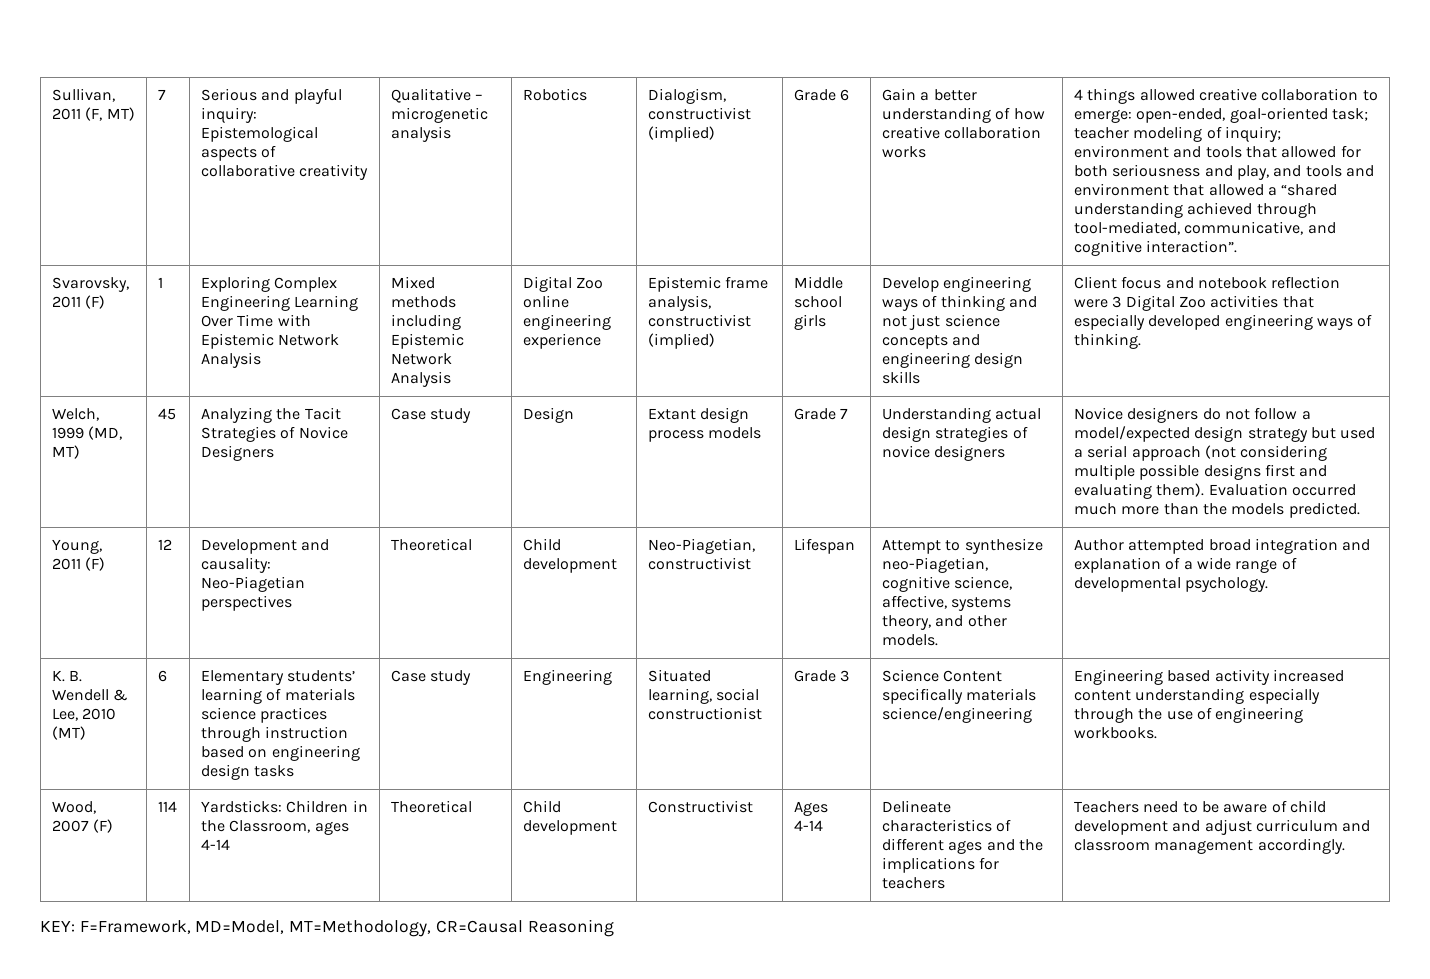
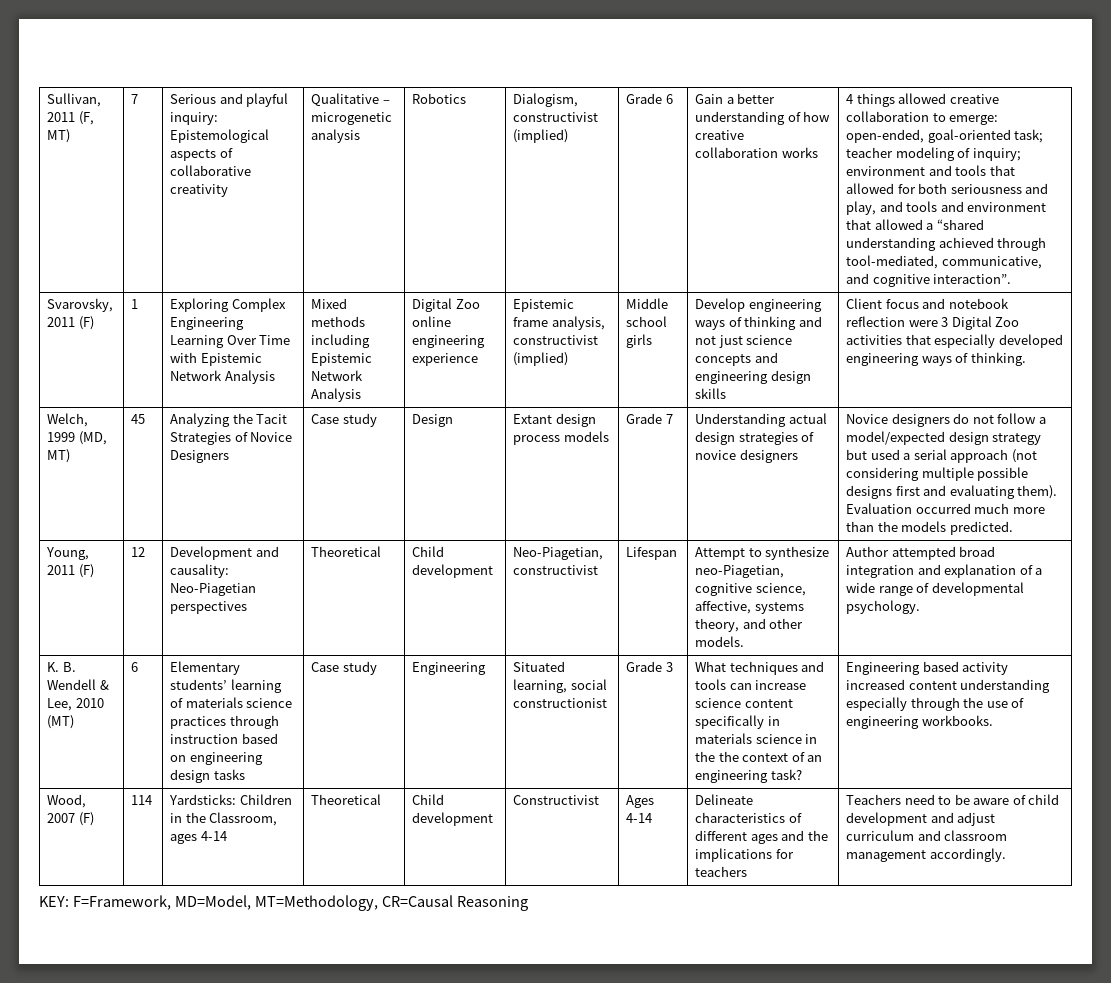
[881,669,1003,682] [881,688,1037,704] [881,707,1032,723] Science Content specifically materials science/engineering -> [695,661,825,675] [695,679,807,690] [695,698,793,708] [695,715,780,729] [695,733,818,744] [695,751,823,762] [695,769,802,783] What techniques and tools can increase science content specifically in materials science in the the context of an engineering task?

